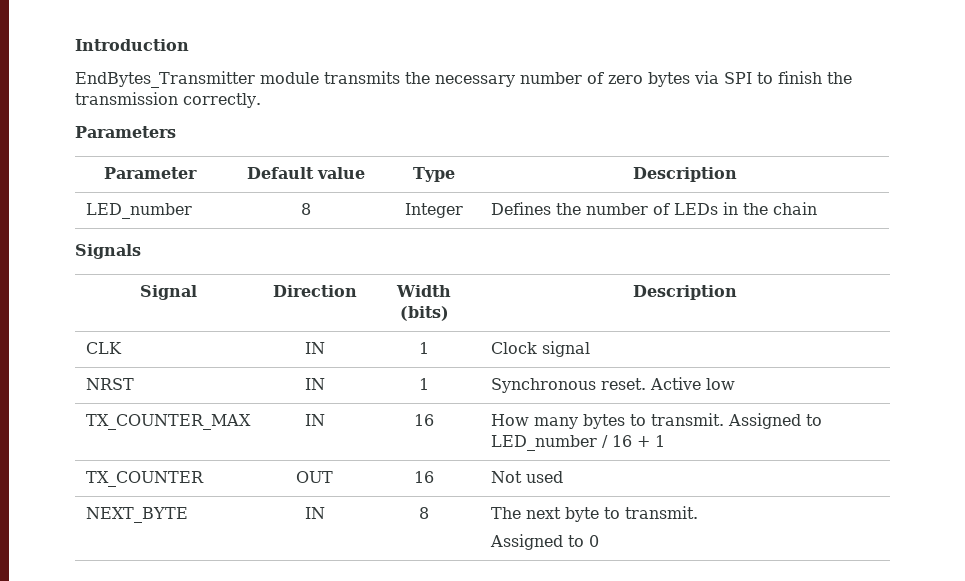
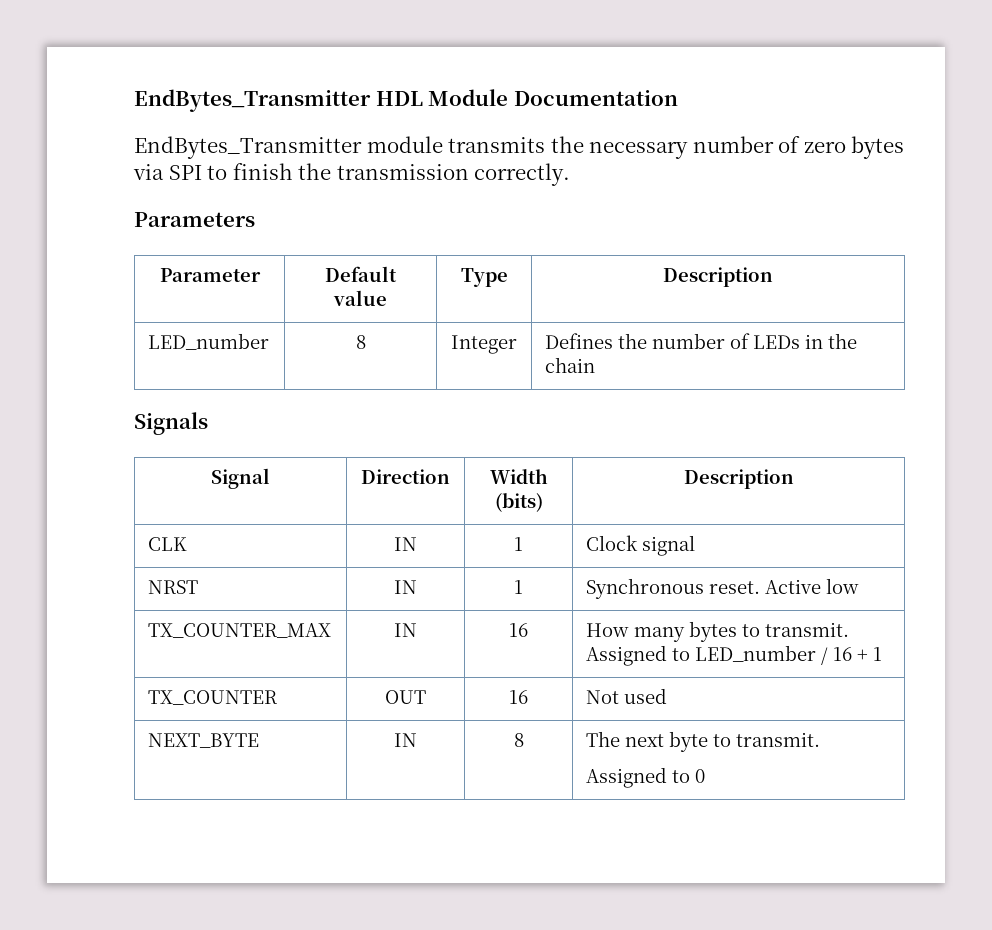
[75,39,189,51] Introduction -> [134,89,678,112] EndBytes_Transmitter HDL Module Documentation

